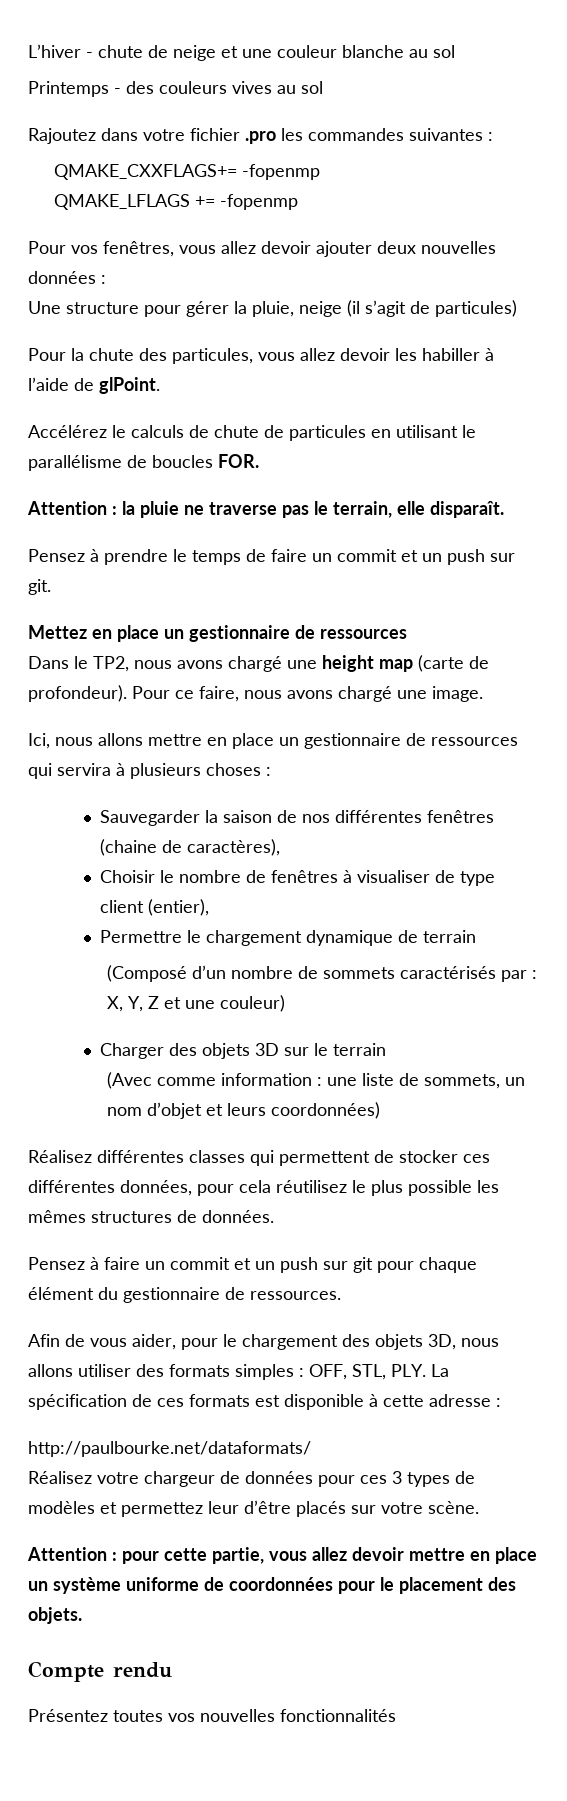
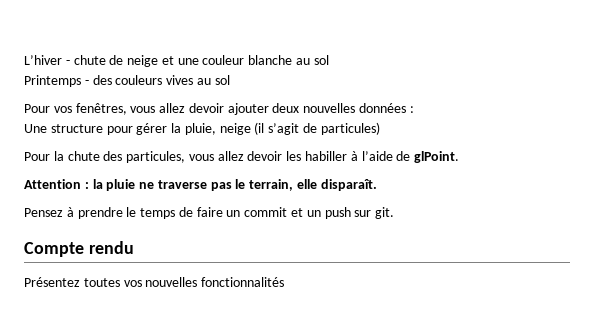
[28,128,493,144] [54,164,321,180] [54,194,299,210] // Rajoutez dans votre fichier .pro les commandes suivantes : // QMAKE_CXXFLAGS+= -fopenmp // QMAKE_LFLAGS += -fopenmp -> (230, 80) none
[28,425,476,441] [28,454,259,471] // Accélérez le calculs de chute de particules en utilisant le parallélisme de boucles FOR. -> (460, 157) none
[28,625,407,642] [28,655,489,672] [28,685,483,702] [28,733,518,749] [28,763,271,779] [100,810,495,826] [100,839,281,856] [100,870,496,886] [100,899,210,916] [100,930,477,946] [106,965,537,982] [106,995,285,1012] [100,1043,387,1059] [106,1072,525,1089] [106,1102,380,1119] [28,1150,490,1166] [28,1180,499,1196] [28,1210,274,1223] [28,1257,477,1273] [28,1287,341,1303] [28,1334,499,1350] [28,1364,449,1380] [28,1394,501,1410] [28,1441,311,1457] [28,1471,475,1487] [28,1500,479,1517] [27,1547,537,1564] [28,1577,516,1594] [28,1607,82,1624] // Mettez en place un gestionnaire de ressources // Dans le TP2, nous avons chargé une height map (carte de profondeur). Pour ce faire, nous avons chargé une image. // Ici, nous allons mettre en place un gestionnaire de ressources qui servira à plusieurs choses : // Sauvegarder la saison de nos différentes fenêtres (chaine de caractères), // Choisir le nombre de fenêtres à visualiser de type client (entier), // Permettre le chargement dynamique de terrain // (Composé d’un nombre de sommets caractérisés par : X, Y, Z et une couleur) // Charger des objets 3D sur le terrain // (Avec comme information : une liste de sommets, un nom d’objet et leurs coordonnées) // Réalisez différentes classes qui permettent de stocker ces différentes données, pour cela réutilisez le plus possible les mêmes structures de données. // Pensez à faire un commit et un push sur git pour chaque élément du gestionnaire de ressources. // Afin de vous aider, pour le chargement des objets 3D, nous allons utiliser des formats simples : OFF, STL, PLY. La spécification de ces formats est disponible à cette adresse : // http://paulbourke.net/dataformats/ // Réalisez votre chargeur de données pour ces 3 types de modèles et permettez leur d’être placés sur votre scène. // Attention : pour cette partie, vous allez devoir mettre en place un système uniforme de coordonnées pour le placement des objets. -> (395, 213) none

